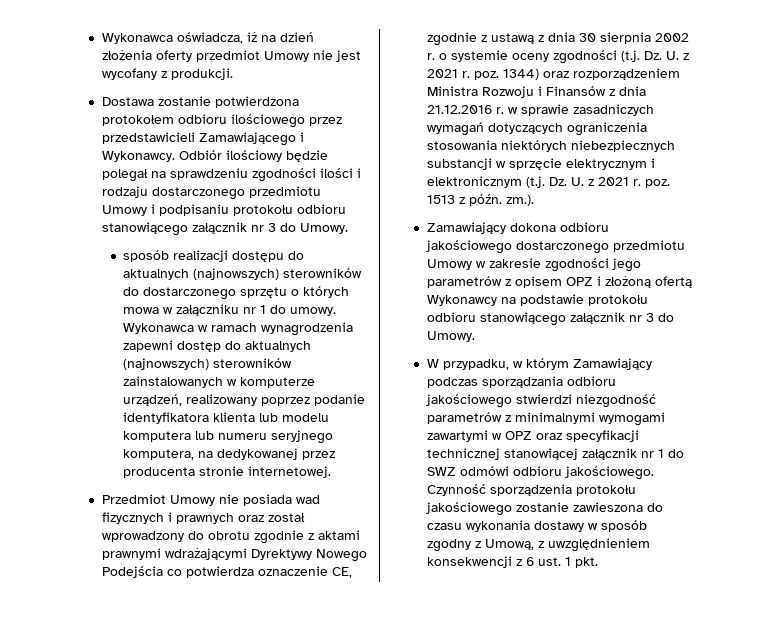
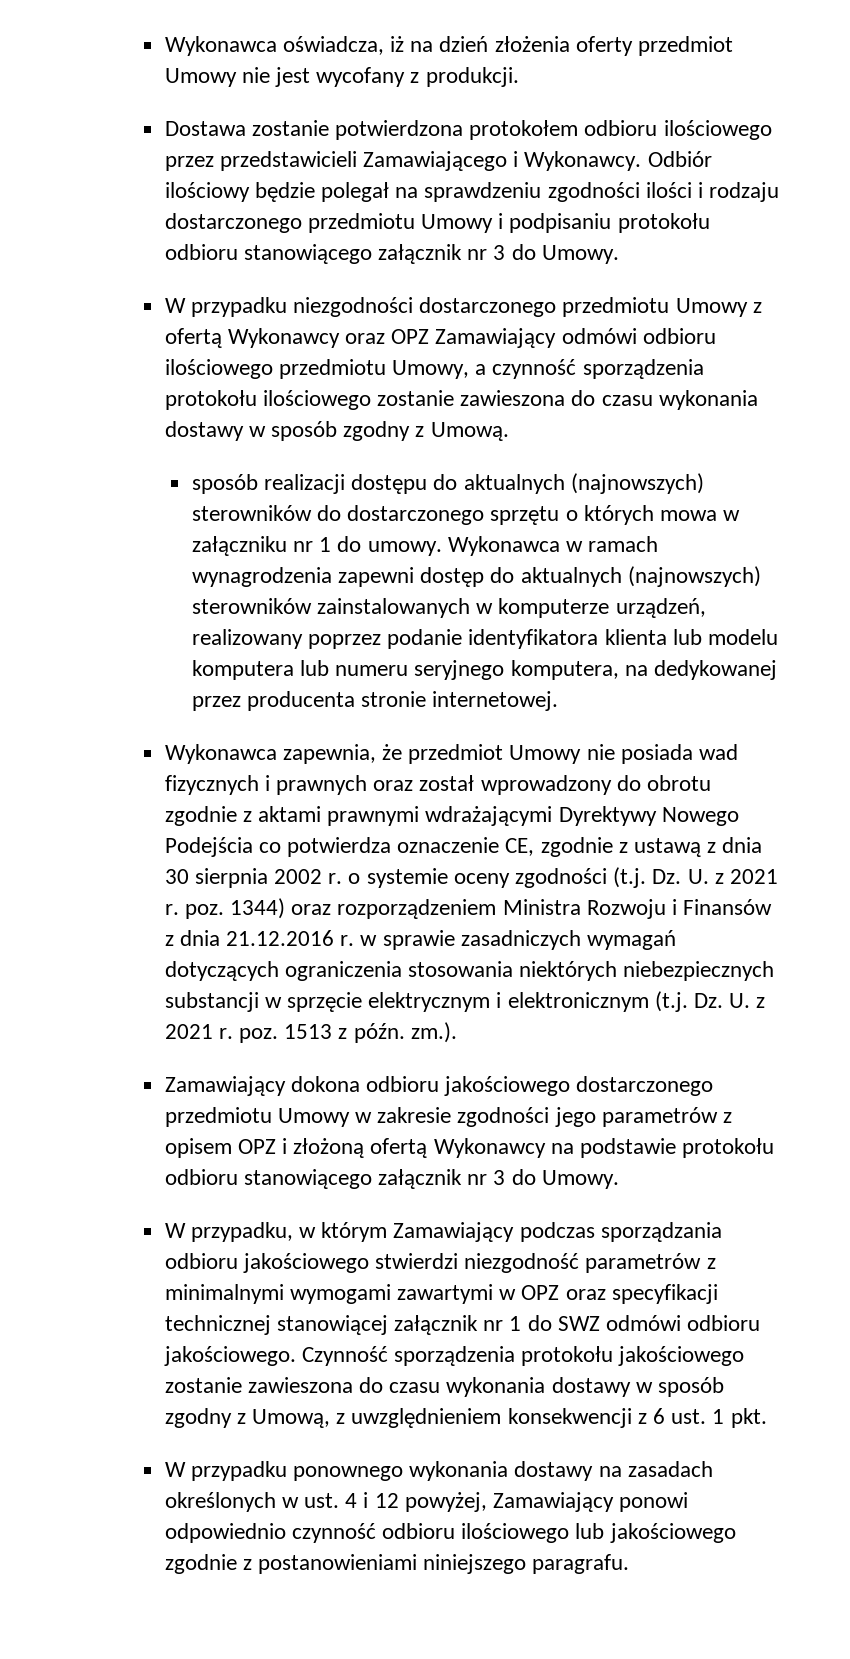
(348, 228) none -> [164,297,762,317] [164,328,716,348] [164,359,704,379] [164,390,758,410] [164,421,509,441] // W przypadku niezgodności dostarczonego przedmiotu Umowy z ofertą Wykonawcy oraz OPZ Zamawiający odmówi odbioru ilościowego przedmiotu Umowy, a czynność sporządzenia protokołu ilościowego zostanie zawieszona do czasu wykonania dostawy w sposób zgodny z Umową.
[101,494,166,504] Przedmiot -> [164,744,504,764] Wykonawca zapewnia, że przedmiot
(598, 562) none -> [164,1461,713,1481] [164,1492,689,1512] [164,1523,736,1543] [164,1554,630,1574] // W przypadku ponownego wykonania dostawy na zasadach określonych w ust. 4 i 12 powyżej, Zamawiający ponowi odpowiednio czynność odbioru ilościowego lub jakościowego zgodnie z postanowieniami niniejszego paragrafu.

